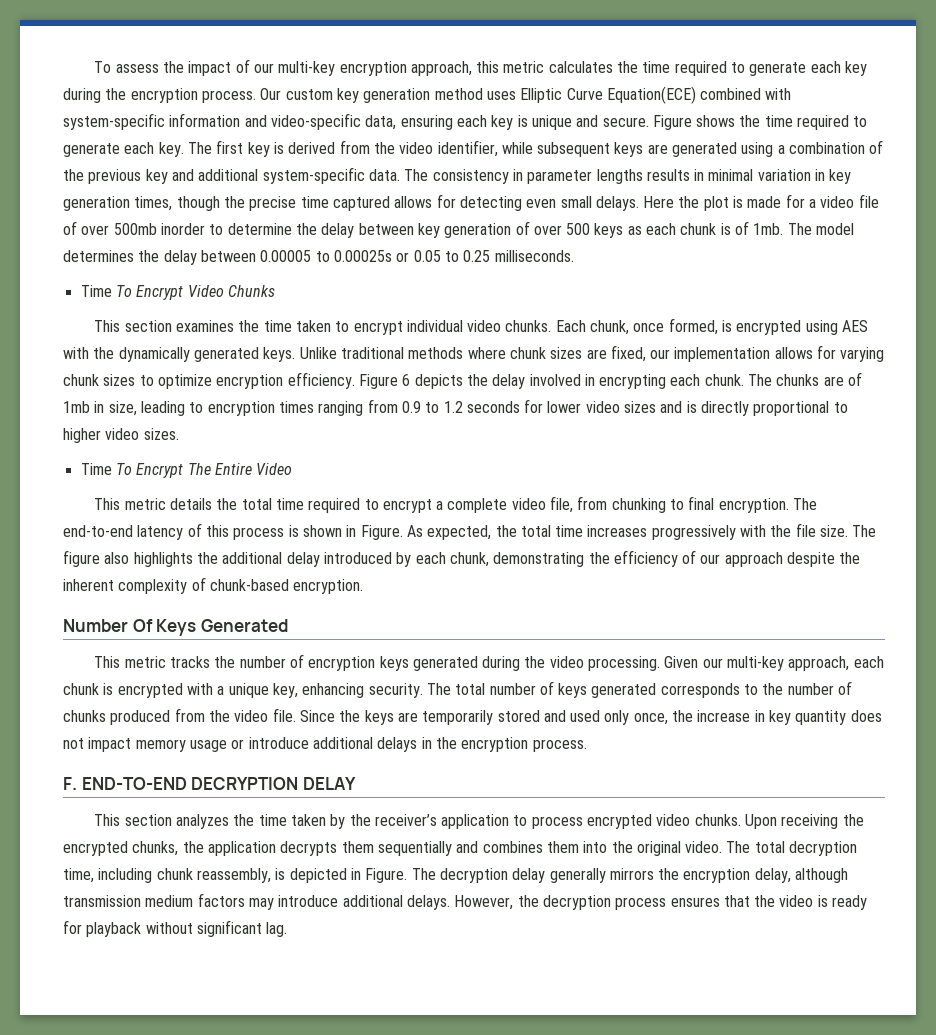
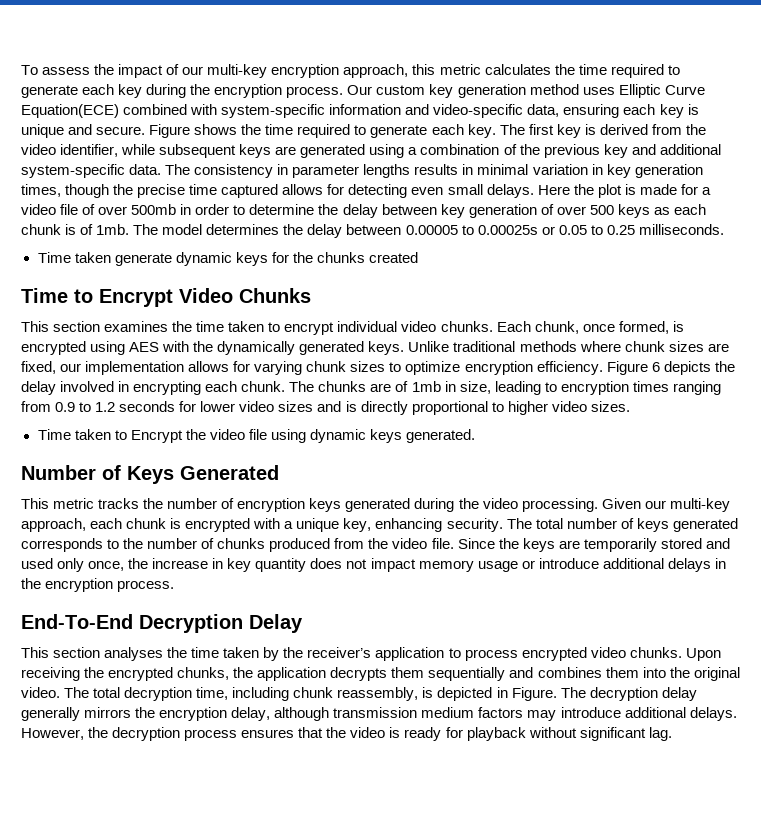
[160,223,205,235] inorder -> [180,204,230,215] in order
[115,285,132,297] To -> [74,252,418,266] [21,288,93,303] taken generate dynamic keys for the chunks created // Time to
[115,463,293,478] [94,496,818,513] [63,523,877,540] [63,550,861,567] [63,577,364,594] To Encrypt The Entire Video // This metric details the total time required to encrypt a complete video file, from chunking to final encryption. The end-to-end latency of this process is shown in Figure. As expected, the total time increases progressively with the file size. The figure also highlights the additional delay introduced by each chunk, demonstrating the efficiency of our approach despite the inherent complexity of chunk-based encryption. -> [74,429,476,443] taken to Encrypt the video file using dynamic keys generated.
[132,619,153,632] Of -> [102,465,121,480] of
[63,777,356,790] [94,814,229,829] F. END-TO-END DECRYPTION DELAY // This section analyzes -> [21,614,303,633] [21,647,164,661] End-To-End Decryption Delay // This section analyses

